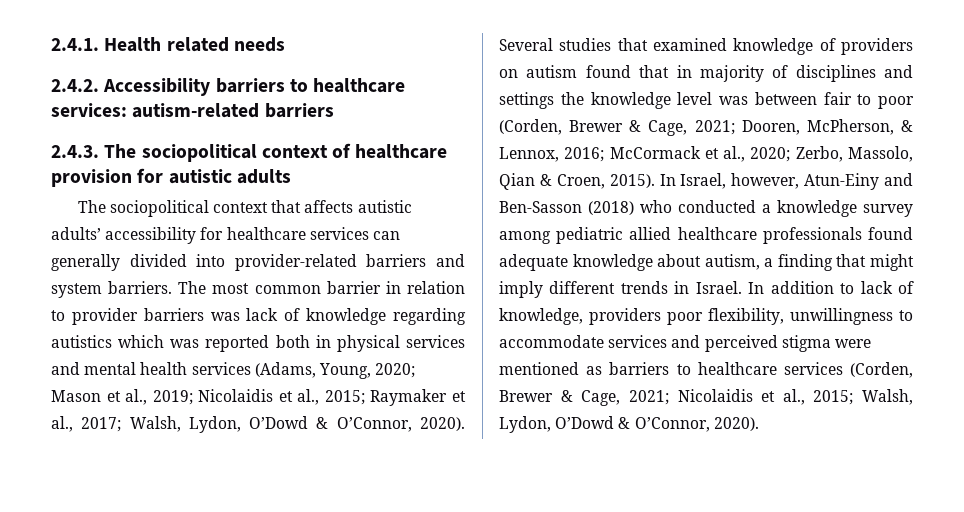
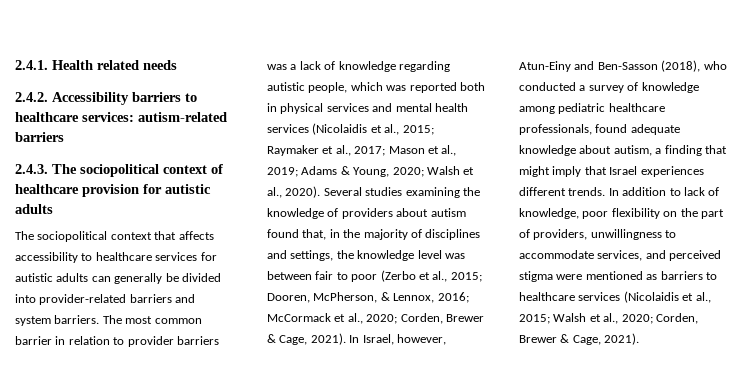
[357,200,412,213] [51,227,369,244] autistic adults’ accessibility for healthcare services -> [15,252,217,263] [15,273,89,282] accessibility to healthcare services for autistic adults
(120, 262) none -> [165,273,179,282] be
(240, 316) none -> [290,64,297,70] a
[51,335,112,348] autistics -> [267,82,348,93] autistic people,
[254,362,416,379] [51,389,274,405] (Adams, Young, 2020; Mason et al., 2019; Nicolaidis -> [312,123,368,135] (Nicolaidis
[129,416,412,433] Walsh, Lydon, O’Dowd & O’Connor, -> [388,145,457,156] [267,166,475,177] [267,187,282,198] Mason et al., 2019; Adams & Young, 2020; Walsh et al.,
[617,38,727,51] that examined -> [405,187,480,198] examining the
[499,69,518,78] on -> [396,208,429,217] about
[639,65,692,78] that in -> [302,229,361,240] that, in the
[499,92,554,109] settings -> [290,250,334,261] settings,
[499,119,735,136] (Corden, Brewer & Cage, 2021; -> [380,270,482,282] (Zerbo et al., 2015;
[795,146,913,162] [499,173,655,190] Zerbo, Massolo, Qian & Croen, 2015). -> [400,313,484,324] [267,333,346,345] Corden, Brewer & Cage, 2021).
[588,201,634,215] (2018) -> [661,60,701,72] (2018),
[777,200,913,217] [499,227,862,244] knowledge survey among pediatric allied healthcare professionals -> [588,82,699,93] [519,103,665,114] [519,124,592,135] survey of knowledge among pediatric healthcare professionals,
[549,281,742,294] different trends in Israel. -> [584,166,704,177] [519,187,606,196] that Israel experiences different trends.
[589,308,784,325] providers poor flexibility, -> [582,208,724,219] [519,229,588,240] poor flexibility on the part of providers,
[608,335,668,348] services -> [597,250,643,261] services,
[850,362,913,378] [499,389,913,406] [499,416,759,433] (Corden, Brewer & Cage, 2021; Nicolaidis et al., 2015; Walsh, Lydon, O’Dowd & O’Connor, 2020). -> [623,291,711,303] [519,313,698,324] [519,333,640,345] (Nicolaidis et al., 2015; Walsh et al., 2020; Corden, Brewer & Cage, 2021).

